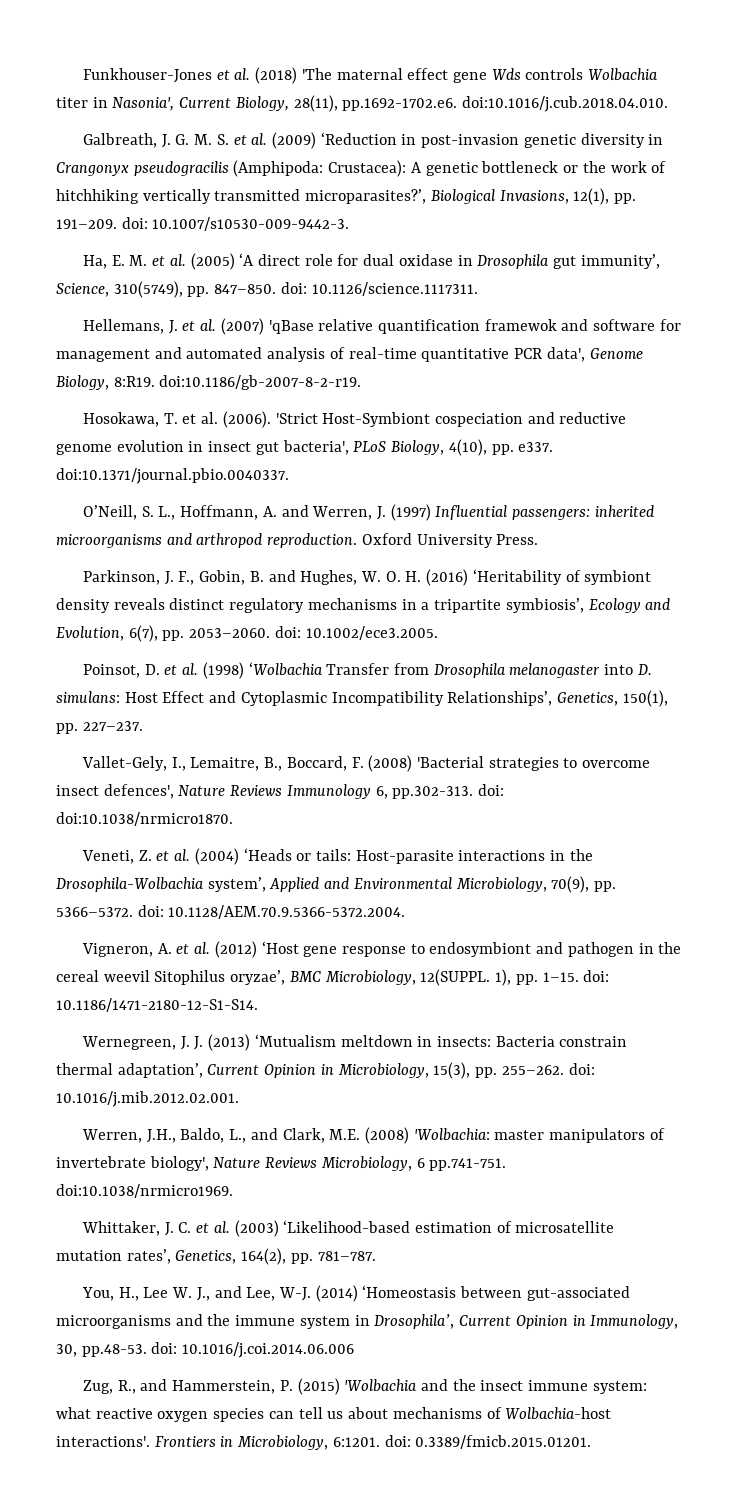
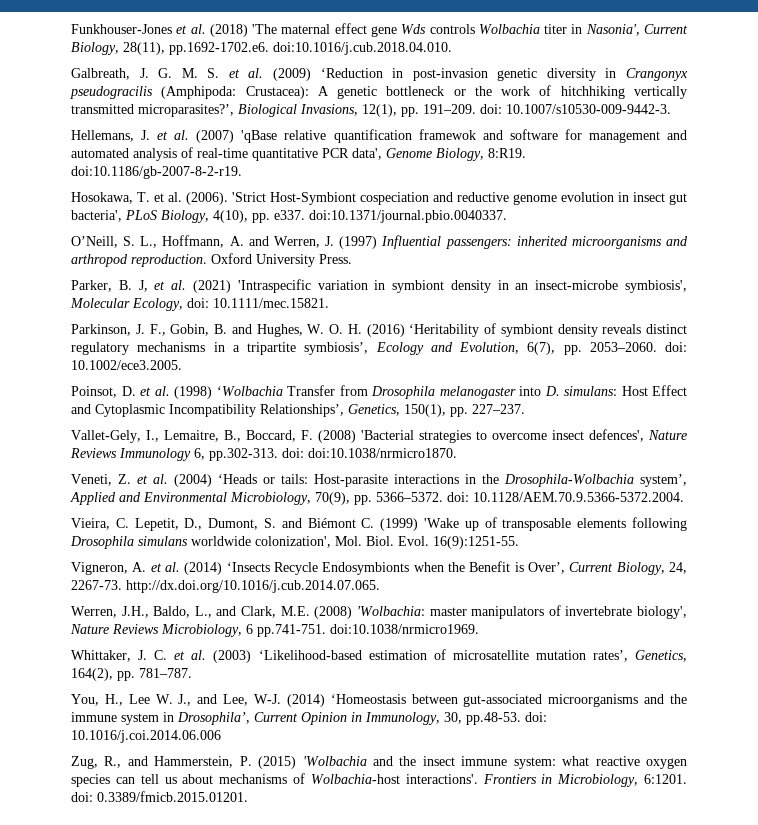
[82,253,660,270] [56,281,478,298] // Ha, E. M. et al. (2005) ‘A direct role for dual oxidase in Drosophila gut immunity’, Science, 310(5749), pp. 847–850. doi: 10.1126/science.1117311. -> (671, 109) none
(539, 539) none -> [71,279,687,293] [70,298,329,311] // Parker, B. J, et al. (2021) 'Intraspecific variation in symbiont density in an insect-microbe symbiosis', Molecular Ecology, doi: 10.1111/mec.15821.
[81,941,682,958] [56,969,610,986] [56,998,258,1012] [81,1034,628,1051] [56,1062,595,1079] [56,1091,239,1107] Vigneron, A. et al. (2012) ‘Host gene response to endosymbiont and pathogen in the cereal weevil Sitophilus oryzae’, BMC Microbiology, 12(SUPPL. 1), pp. 1–15. doi: 10.1186/1471-2180-12-S1-S14. // Wernegreen, J. J. (2013) ‘Mutualism meltdown in insects: Bacteria constrain thermal adaptation’, Current Opinion in Microbiology, 15(3), pp. 255–262. doi: 10.1016/j.mib.2012.02.001. -> [71,517,687,531] [70,536,519,549] [71,561,687,575] [71,580,380,593] Vieira, C. Lepetit, D., Dumont, S. and Biémont C. (1999) 'Wake up of transposable elements following Drosophila simulans worldwide colonization', Mol. Biol. Evol. 16(9):1251-55. // Vigneron, A. et al. (2014) ‘Insects Recycle Endosymbionts when the Benefit is Over’, Current Biology, 24, 2267-73. http://dx.doi.org/10.1016/j.cub.2014.07.065.

